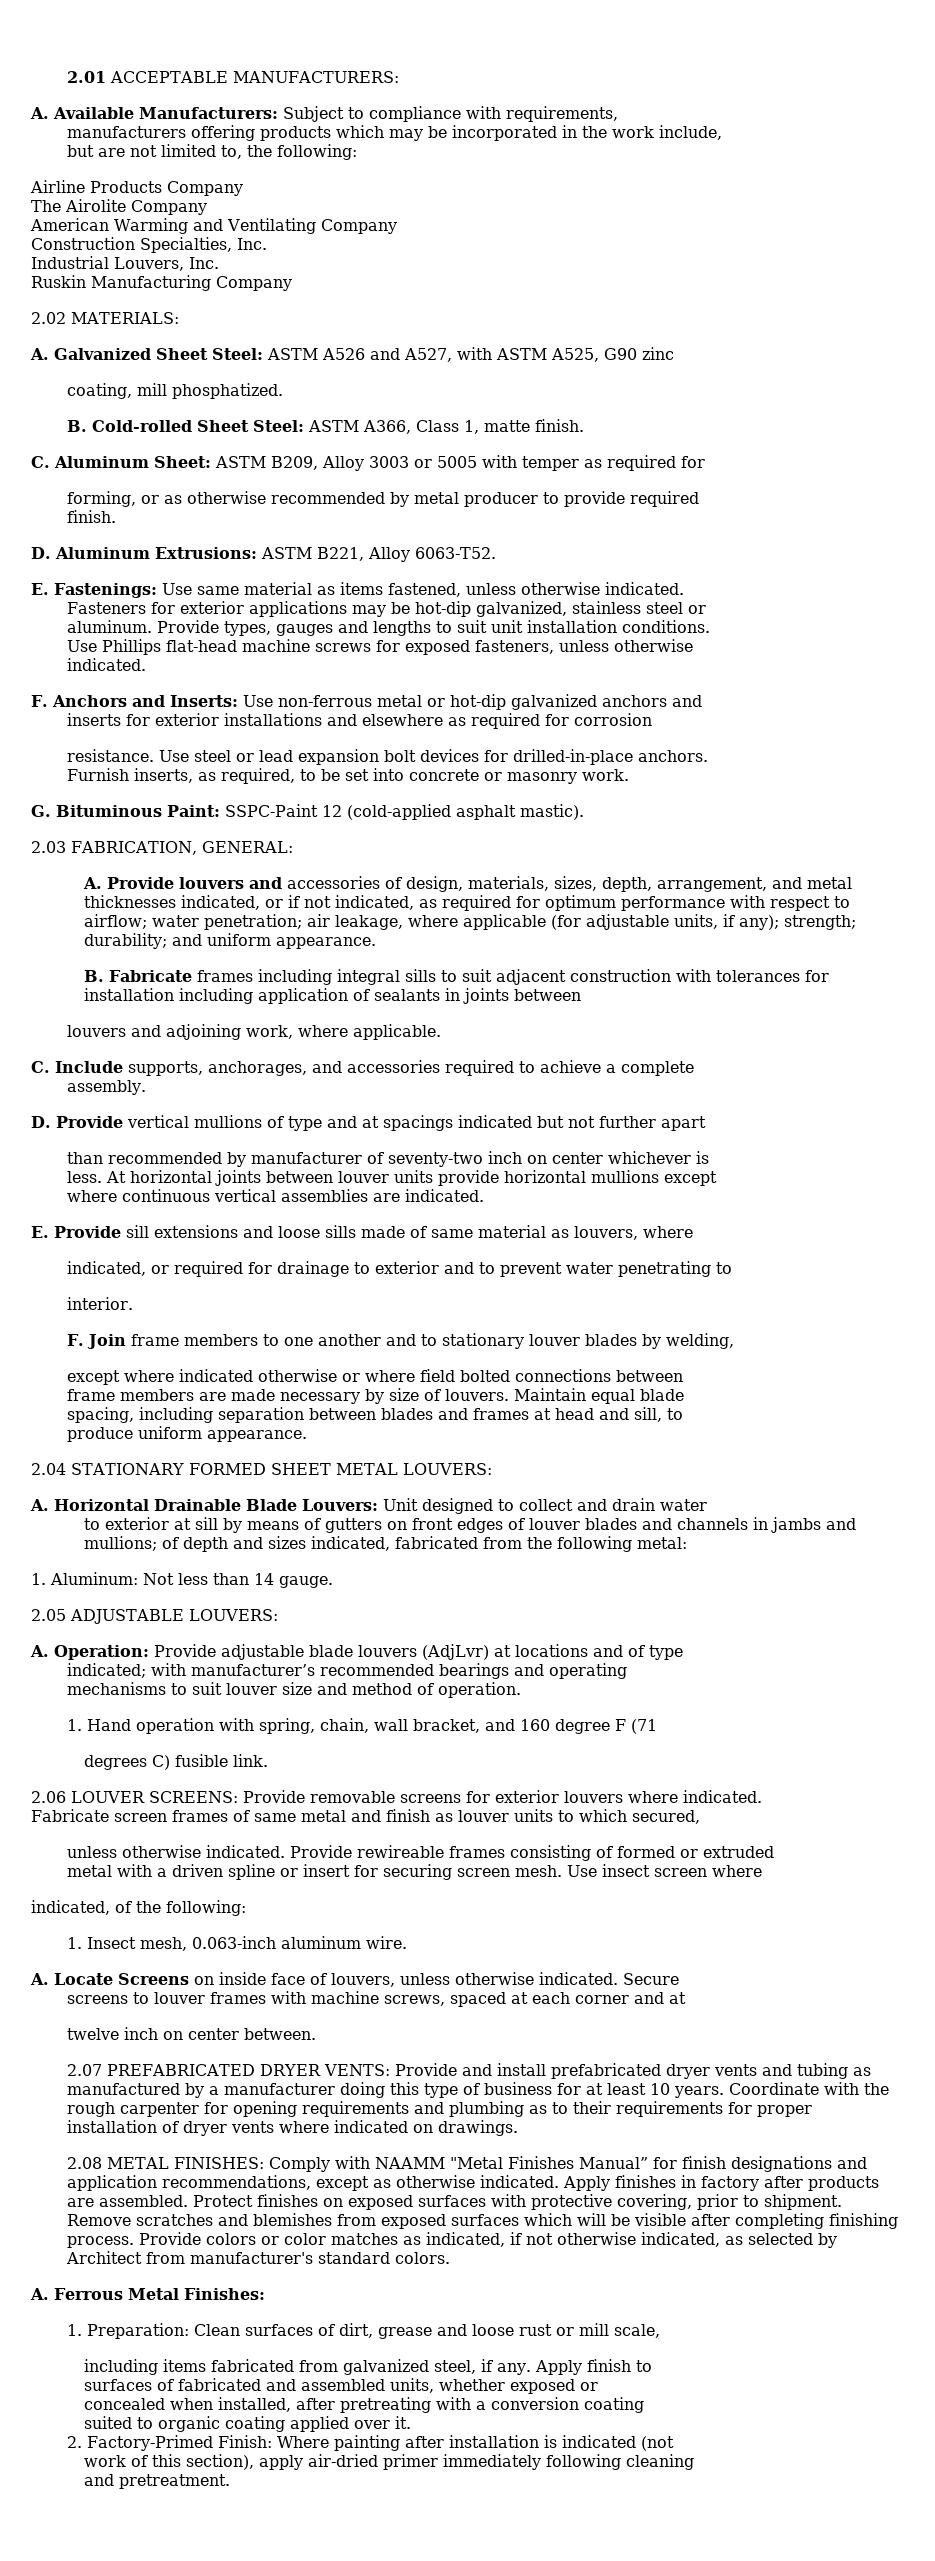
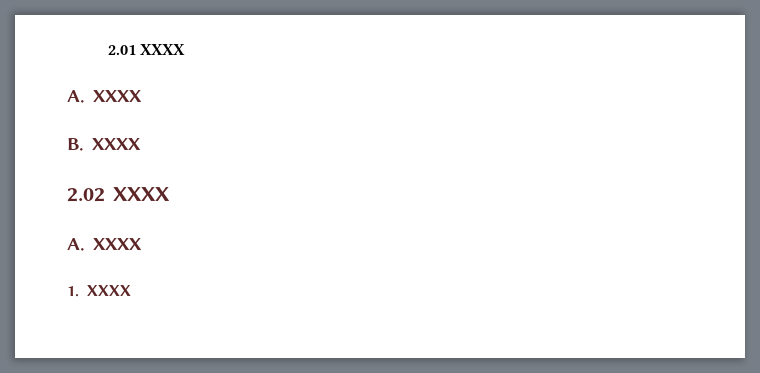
[109,71,399,83] [30,106,618,122] [66,125,722,141] [66,144,357,160] [30,180,243,196] [31,199,207,215] [30,218,397,234] [31,237,267,253] [31,256,219,271] [31,275,292,291] [31,312,179,324] [30,347,674,362] [66,383,283,399] [66,419,584,434] [31,455,705,471] [66,491,699,507] [66,510,116,523] [31,547,496,562] [31,582,684,598] [66,601,706,617] [66,620,710,636] [66,639,693,655] [66,658,146,671] [31,694,702,710] [66,713,652,729] [66,749,708,765] [66,768,629,784] [31,804,584,820] [31,841,293,855] [83,876,853,892] [84,895,851,911] [84,914,857,930] [84,933,377,949] [84,969,830,985] [84,988,582,1004] [66,1024,441,1040] [31,1060,694,1076] [66,1080,146,1095] [31,1115,706,1131] [66,1151,709,1167] [66,1170,717,1186] [66,1189,484,1202] [31,1225,693,1240] [66,1261,732,1277] [66,1297,133,1310] [66,1333,734,1349] [66,1369,683,1385] [66,1388,684,1404] [66,1407,683,1423] [66,1426,307,1442] [31,1463,492,1475] [30,1498,707,1514] [84,1517,857,1533] [84,1536,688,1552] [31,1572,333,1588] [31,1609,278,1624] [30,1644,683,1660] [66,1663,627,1679] [66,1682,521,1698] [66,1718,657,1734] [84,1754,269,1770] [31,1790,762,1803] [31,1809,700,1824] [66,1845,774,1861] [66,1864,762,1880] [31,1900,246,1916] [66,1936,407,1951] [30,1972,679,1987] [66,1991,686,2007] [66,2027,316,2040] [66,2063,871,2079] [66,2082,889,2098] [66,2101,812,2117] [66,2120,518,2136] [66,2156,867,2172] [66,2175,879,2191] [66,2194,842,2210] [66,2213,898,2229] [66,2232,837,2248] [65,2251,450,2264] [30,2288,265,2300] [66,2323,660,2339] [84,2359,653,2375] [84,2378,599,2394] [84,2397,645,2413] [84,2416,412,2432] [66,2435,674,2451] [84,2454,695,2470] [84,2474,231,2489] ACCEPTABLE MANUFACTURERS: // A. Available Manufacturers: Subject to compliance with requirements, // manufacturers offering products which may be incorporated in the work include, // but are not limited to, the following: // Airline Products Company // The Airolite Company // American Warming and Ventilating Company // Construction Specialties, Inc. // Industrial Louvers, Inc. // Ruskin Manufacturing Company // 2.02 MATERIALS: // A. Galvanized Sheet Steel: ASTM A526 and A527, with ASTM A525, G90 zinc // coating, mill phosphatized. // B. Cold-rolled Sheet Steel: ASTM A366, Class 1, matte finish. // C. Aluminum Sheet: ASTM B209, Alloy 3003 or 5005 with temper as required for // forming, or as otherwise recommended by metal producer to provide required // finish. // D. Aluminum Extrusions: ASTM B221, Alloy 6063-T52. // E. Fastenings: Use same material as items fastened, unless otherwise indicated. // Fasteners for exterior applications may be hot-dip galvanized, stainless steel or // aluminum. Provide types, gauges and lengths to suit unit installation conditions. // Use Phillips flat-head machine screws for exposed fasteners, unless otherwise // indicated. // F. Anchors and Inserts: Use non-ferrous metal or hot-dip galvanized anchors and // inserts for exterior installations and elsewhere as required for corrosion // resistance. Use steel or lead expansion bolt devices for drilled-in-place anchors. // Furnish inserts, as required, to be set into concrete or masonry work. // G. Bituminous Paint: SSPC-Paint 12 (cold-applied asphalt mastic). // 2.03 FABRICATION, GENERAL: // A. Provide louvers and accessories of design, materials, sizes, depth, arrangement, and metal thicknesses indicated, or if not indicated, as required for optimum performance with respect to airflow; water penetration; air leakage, where applicable (for adjustable units, if any); strength; durability; and uniform appearance. // B. Fabricate frames including integral sills to suit adjacent construction with tolerances for installation including application of sealants in joints between // louvers and adjoining work, where applicable. // C. Include supports, anchorages, and accessories required to achieve a complete // assembly. // D. Provide vertical mullions of type and at spacings indicated but not further apart // than recommended by manufacturer of seventy-two inch on center whichever is // less. At horizontal joints between louver units provide horizontal mullions except // where continuous vertical assemblies are indicated. // E. Provide sill extensions and loose sills made of same material as louvers, where // indicated, or required for drainage to exterior and to prevent water penetrating to // interior. // F. Join frame members to one another and to stationary louver blades by welding, // except where indicated otherwise or where field bolted connections between // frame members are made necessary by size of louvers. Maintain equal blade // spacing, including separation between blades and frames at head and sill, to // produce uniform appearance. // 2.04 STATIONARY FORMED SHEET METAL LOUVERS: // A. Horizontal Drainable Blade Louvers: Unit designed to collect and drain water // to exterior at sill by means of gutters on front edges of louver blades and channels in jambs and mullions; of depth and sizes indicated, fabricated from the following metal: // 1. Aluminum: Not less than 14 gauge. // 2.05 ADJUSTABLE LOUVERS: // A. Operation: Provide adjustable blade louvers (AdjLvr) at locations and of type // indicated; with manufacturer’s recommended bearings and operating // mechanisms to suit louver size and method of operation. // 1. Hand operation with spring, chain, wall bracket, and 160 degree F (71 // degrees C) fusible link. // 2.06 LOUVER SCREENS: Provide removable screens for exterior louvers where indicated. // Fabricate screen frames of same metal and finish as louver units to which secured, // unless otherwise indicated. Provide rewireable frames consisting of formed or extruded // metal with a driven spline or insert for securing screen mesh. Use insect screen where // indicated, of the following: // 1. Insect mesh, 0.063-inch aluminum wire. // A. Locate Screens on inside face of louvers, unless otherwise indicated. Secure // screens to louver frames with machine screws, spaced at each corner and at // twelve inch on center between. // 2.07 PREFABRICATED DRYER VENTS: Provide and install prefabricated dryer vents and tubing as manufactured by a manufacturer doing this type of business for at least 10 years. Coordinate with the rough carpenter for opening requirements and plumbing as to their requirements for proper installation of dryer vents where indicated on drawings. // 2.08 METAL FINISHES: Comply with NAAMM "Metal Finishes Manual” for finish designations and application recommendations, except as otherwise indicated. Apply finishes in factory after products are assembled. Protect finishes on exposed surfaces with protective covering, prior to shipment. Remove scratches and blemishes from exposed surfaces which will be visible after completing finishing process. Provide colors or color matches as indicated, if not otherwise indicated, as selected by Architect from manufacturer's standard colors. // A. Ferrous Metal Finishes: // 1. Preparation: Clean surfaces of dirt, grease and loose rust or mill scale, // including items fabricated from galvanized steel, if any. Apply finish to // surfaces of fabricated and assembled units, whether exposed or // concealed when installed, after pretreating with a conversion coating // suited to organic coating applied over it. // 2. Factory-Primed Finish: Where painting after installation is indicated (not // work of this section), apply air-dried primer immediately following cleaning // and pretreatment. -> [140,44,186,55] [67,90,142,103] [67,138,141,151] [67,187,170,202] [67,238,142,251] [67,285,132,297] XXXX // A. XXXX // B. XXXX // 2.02 XXXX // A. XXXX // 1. XXXX

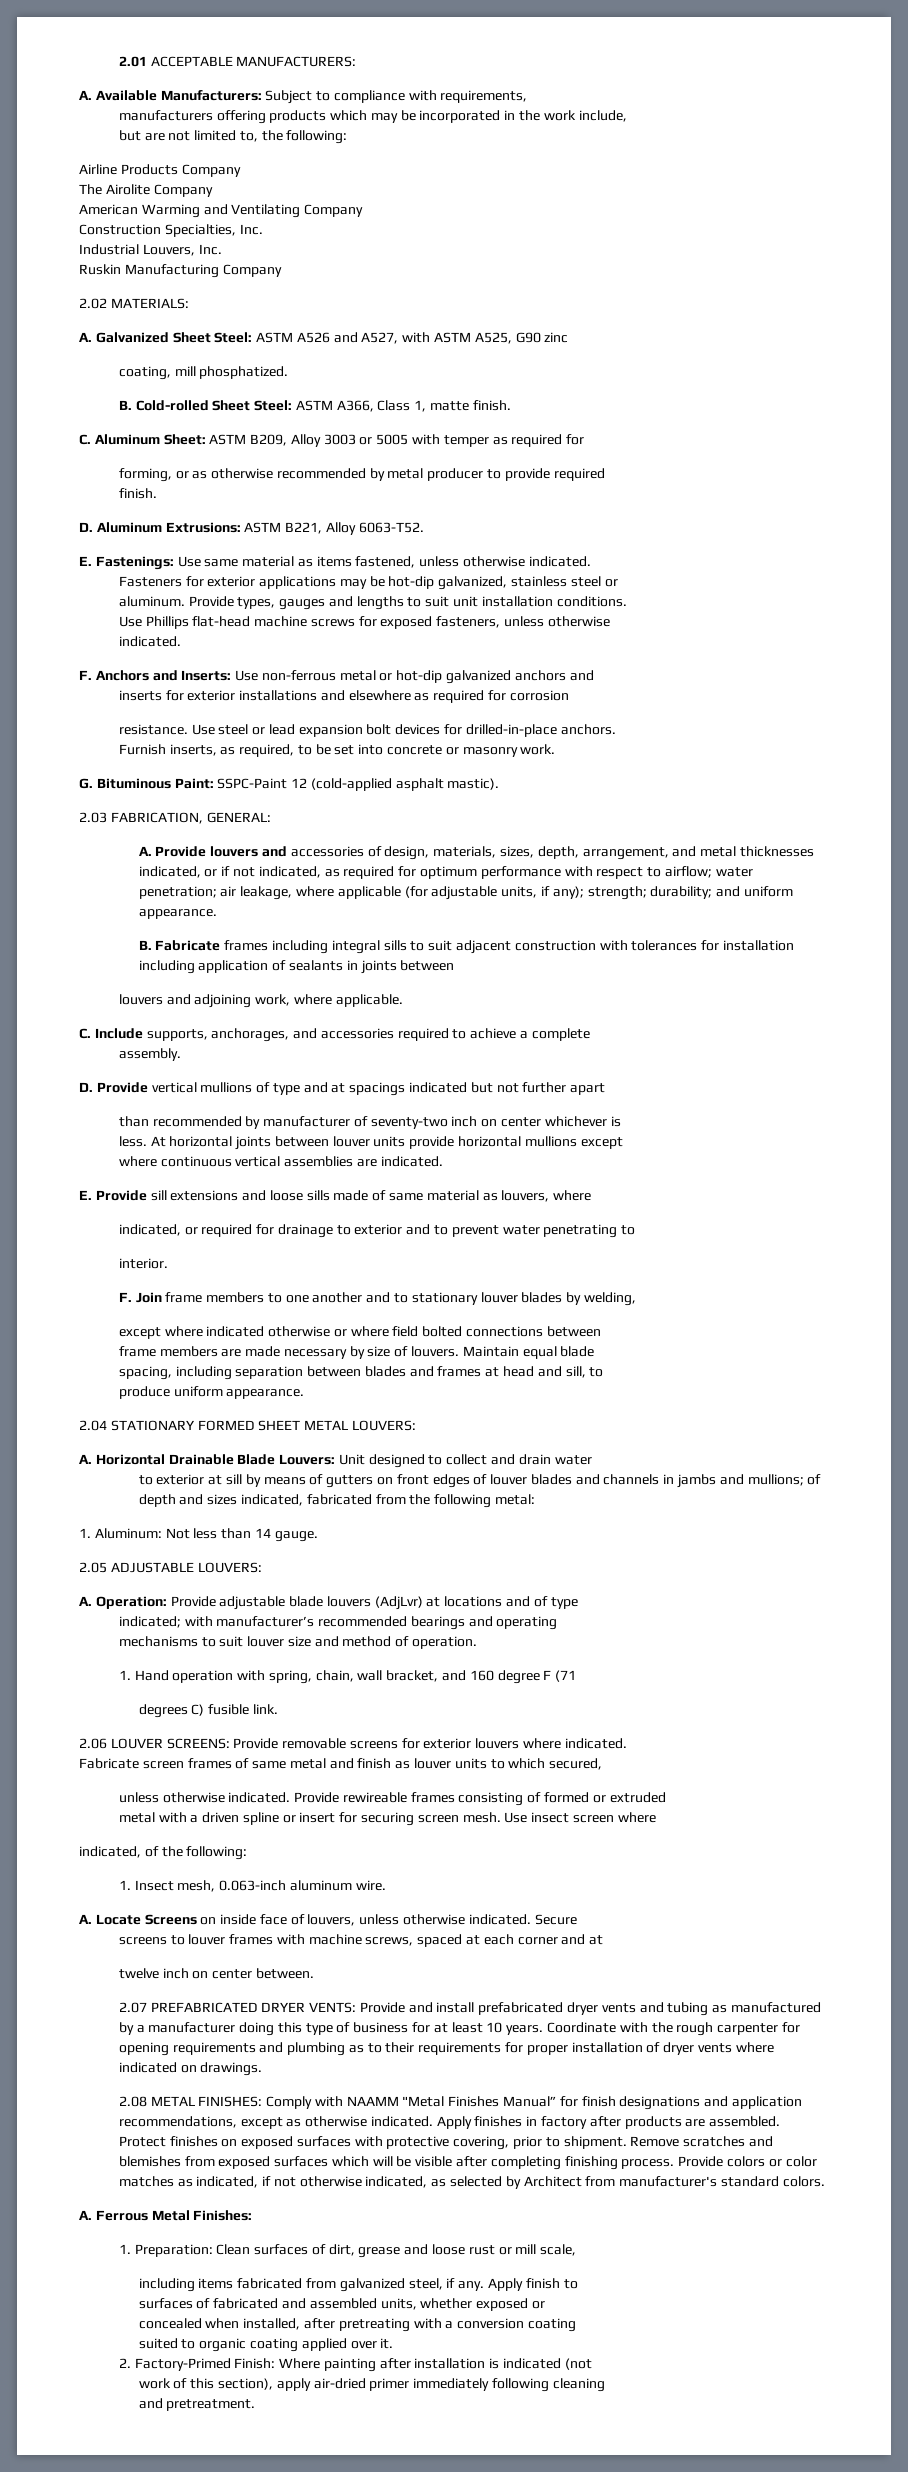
[140,44,186,55] [67,90,142,103] [67,138,141,151] [67,187,170,202] [67,238,142,251] [67,285,132,297] XXXX // A. XXXX // B. XXXX // 2.02 XXXX // A. XXXX // 1. XXXX -> [150,56,357,67] [79,90,528,104] [118,110,627,124] [118,130,348,144] [79,164,241,177] [79,184,213,197] [79,204,364,218] [79,224,263,237] [79,244,222,256] [79,264,282,278] [79,298,189,309] [79,332,569,344] [118,366,289,380] [118,400,511,412] [79,434,585,447] [118,468,605,482] [118,488,157,499] [79,522,424,535] [79,556,591,570] [118,576,618,590] [118,596,627,610] [118,616,610,629] [118,636,181,647] [79,670,594,684] [118,690,569,703] [118,724,616,737] [118,744,556,757] [79,778,500,791] [79,812,271,824] [138,846,814,860] [138,866,753,879] [138,886,793,900] [138,909,217,919] [138,940,794,954] [138,960,455,974] [118,994,403,1008] [79,1028,590,1042] [118,1048,181,1061] [79,1082,606,1096] [118,1116,621,1129] [118,1136,623,1150] [118,1156,443,1167] [79,1190,592,1202] [118,1224,636,1238] [118,1258,168,1269] [118,1292,636,1306] [118,1326,601,1339] [118,1346,595,1359] [118,1366,604,1380] [118,1386,305,1399] [79,1420,416,1431] [79,1454,592,1468] [138,1474,822,1488] [138,1494,535,1508] [79,1528,318,1542] [79,1562,262,1573] [79,1596,578,1610] [118,1616,558,1630] [118,1636,478,1649] [118,1670,577,1684] [138,1704,279,1718] [79,1738,627,1749] [79,1758,603,1770] [118,1792,666,1806] [118,1812,656,1826] [79,1846,248,1860] [118,1880,386,1892] [79,1914,577,1926] [118,1934,604,1947] [118,1968,314,1979] [118,2002,821,2016] [118,2022,800,2036] [118,2042,774,2056] [118,2062,263,2076] [118,2096,802,2110] [118,2116,781,2129] [118,2136,773,2150] [118,2156,817,2170] [118,2176,825,2189] [79,2210,253,2221] [118,2244,577,2258] [138,2278,578,2292] [138,2298,545,2311] [138,2318,576,2332] [138,2338,394,2352] [118,2358,592,2372] [138,2378,605,2392] [138,2398,256,2411] ACCEPTABLE MANUFACTURERS: // A. Available Manufacturers: Subject to compliance with requirements, // manufacturers offering products which may be incorporated in the work include, // but are not limited to, the following: // Airline Products Company // The Airolite Company // American Warming and Ventilating Company // Construction Specialties, Inc. // Industrial Louvers, Inc. // Ruskin Manufacturing Company // 2.02 MATERIALS: // A. Galvanized Sheet Steel: ASTM A526 and A527, with ASTM A525, G90 zinc // coating, mill phosphatized. // B. Cold-rolled Sheet Steel: ASTM A366, Class 1, matte finish. // C. Aluminum Sheet: ASTM B209, Alloy 3003 or 5005 with temper as required for // forming, or as otherwise recommended by metal producer to provide required // finish. // D. Aluminum Extrusions: ASTM B221, Alloy 6063-T52. // E. Fastenings: Use same material as items fastened, unless otherwise indicated. // Fasteners for exterior applications may be hot-dip galvanized, stainless steel or // aluminum. Provide types, gauges and lengths to suit unit installation conditions. // Use Phillips flat-head machine screws for exposed fasteners, unless otherwise // indicated. // F. Anchors and Inserts: Use non-ferrous metal or hot-dip galvanized anchors and // inserts for exterior installations and elsewhere as required for corrosion // resistance. Use steel or lead expansion bolt devices for drilled-in-place anchors. // Furnish inserts, as required, to be set into concrete or masonry work. // G. Bituminous Paint: SSPC-Paint 12 (cold-applied asphalt mastic). // 2.03 FABRICATION, GENERAL: // A. Provide louvers and accessories of design, materials, sizes, depth, arrangement, and metal thicknesses indicated, or if not indicated, as required for optimum performance with respect to airflow; water penetration; air leakage, where applicable (for adjustable units, if any); strength; durability; and uniform appearance. // B. Fabricate frames including integral sills to suit adjacent construction with tolerances for installation including application of sealants in joints between // louvers and adjoining work, where applicable. // C. Include supports, anchorages, and accessories required to achieve a complete // assembly. // D. Provide vertical mullions of type and at spacings indicated but not further apart // than recommended by manufacturer of seventy-two inch on center whichever is // less. At horizontal joints between louver units provide horizontal mullions except // where continuous vertical assemblies are indicated. // E. Provide sill extensions and loose sills made of same material as louvers, where // indicated, or required for drainage to exterior and to prevent water penetrating to // interior. // F. Join frame members to one another and to stationary louver blades by welding, // except where indicated otherwise or where field bolted connections between // frame members are made necessary by size of louvers. Maintain equal blade // spacing, including separation between blades and frames at head and sill, to // produce uniform appearance. // 2.04 STATIONARY FORMED SHEET METAL LOUVERS: // A. Horizontal Drainable Blade Louvers: Unit designed to collect and drain water // to exterior at sill by means of gutters on front edges of louver blades and channels in jambs and mullions; of depth and sizes indicated, fabricated from the following metal: // 1. Aluminum: Not less than 14 gauge. // 2.05 ADJUSTABLE LOUVERS: // A. Operation: Provide adjustable blade louvers (AdjLvr) at locations and of type // indicated; with manufacturer’s recommended bearings and operating // mechanisms to suit louver size and method of operation. // 1. Hand operation with spring, chain, wall bracket, and 160 degree F (71 // degrees C) fusible link. // 2.06 LOUVER SCREENS: Provide removable screens for exterior louvers where indicated. // Fabricate screen frames of same metal and finish as louver units to which secured, // unless otherwise indicated. Provide rewireable frames consisting of formed or extruded // metal with a driven spline or insert for securing screen mesh. Use insect screen where // indicated, of the following: // 1. Insect mesh, 0.063-inch aluminum wire. // A. Locate Screens on inside face of louvers, unless otherwise indicated. Secure // screens to louver frames with machine screws, spaced at each corner and at // twelve inch on center between. // 2.07 PREFABRICATED DRYER VENTS: Provide and install prefabricated dryer vents and tubing as manufactured by a manufacturer doing this type of business for at least 10 years. Coordinate with the rough carpenter for opening requirements and plumbing as to their requirements for proper installation of dryer vents where indicated on drawings. // 2.08 METAL FINISHES: Comply with NAAMM "Metal Finishes Manual” for finish designations and application recommendations, except as otherwise indicated. Apply finishes in factory after products are assembled. Protect finishes on exposed surfaces with protective covering, prior to shipment. Remove scratches and blemishes from exposed surfaces which will be visible after completing finishing process. Provide colors or color matches as indicated, if not otherwise indicated, as selected by Architect from manufacturer's standard colors. // A. Ferrous Metal Finishes: // 1. Preparation: Clean surfaces of dirt, grease and loose rust or mill scale, // including items fabricated from galvanized steel, if any. Apply finish to // surfaces of fabricated and assembled units, whether exposed or // concealed when installed, after pretreating with a conversion coating // suited to organic coating applied over it. // 2. Factory-Primed Finish: Where painting after installation is indicated (not // work of this section), apply air-dried primer immediately following cleaning // and pretreatment.

